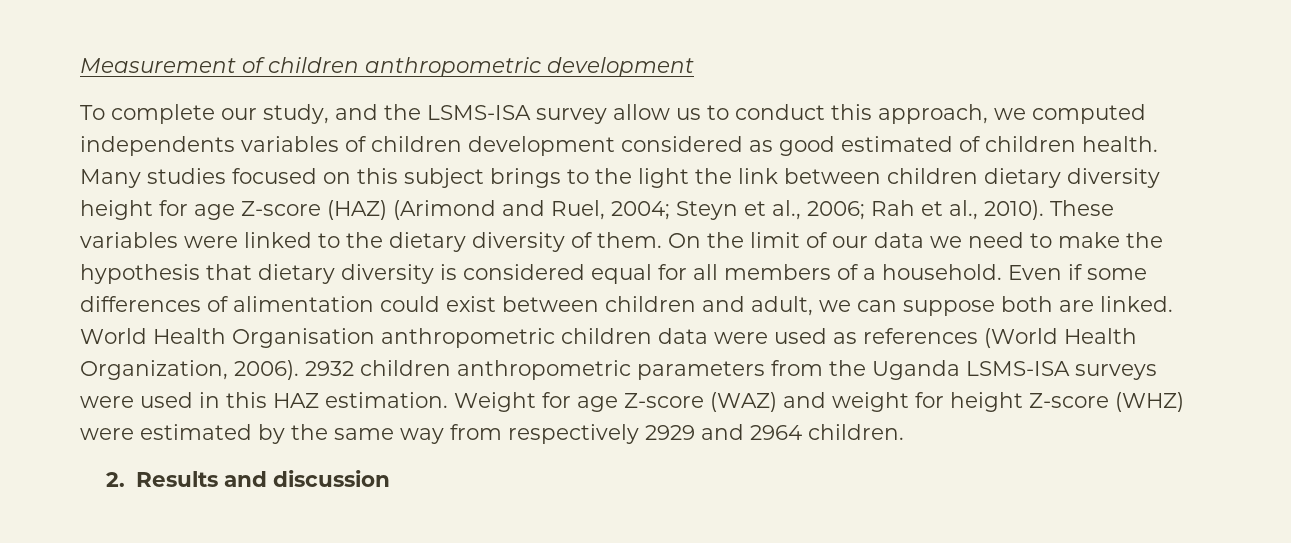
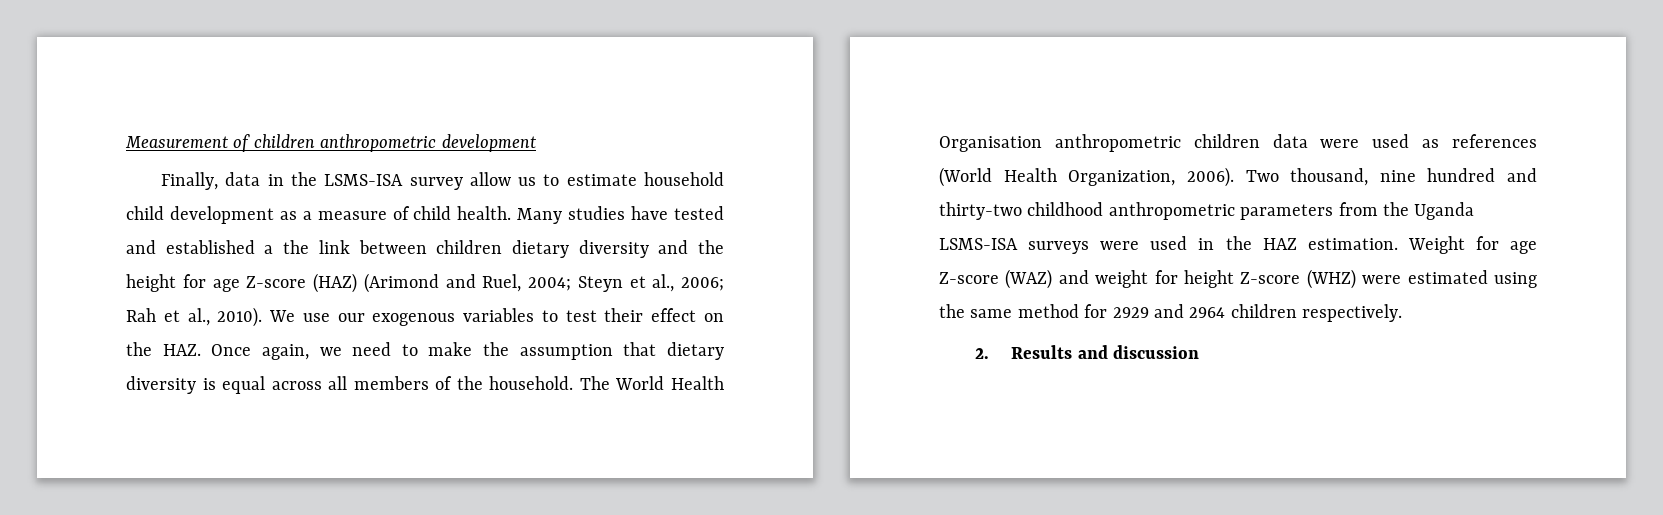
[80,104,378,124] To complete our study, and -> [161,172,284,190] Finally, data in
[735,104,1146,124] [80,136,1158,156] [80,168,689,188] conduct this approach, we computed independents variables of children development considered as good estimated of children health. Many studies focused on this subject brings to the light -> [566,172,724,186] [126,206,725,224] [126,240,274,254] estimate household child development as a measure of child health. Many studies have tested and established a
(1160, 178) none -> [658,240,724,254] and the
[1050,200,1114,216] [80,232,924,252] These variables were linked to the dietary diversity of them. On the limit of our data -> [269,308,724,326] [126,342,309,360] We use our exogenous variables to test their effect on the HAZ. Once again,
[80,264,200,284] hypothesis -> [519,344,613,360] assumption
[463,264,1147,284] [80,296,1173,316] considered equal for all members of a household. Even if some differences of alimentation could exist between children and adult, we can suppose both are linked. -> [222,376,610,394] equal across all members of the household. The
[305,360,451,376] 2932 children -> [1245,168,1537,186] [939,202,1104,220] Two thousand, nine hundred and thirty-two childhood
[226,392,267,408] this -> [1225,236,1252,250] the
[258,424,285,444] by -> [1494,272,1537,288] using
[400,424,639,444] way from respectively -> [1017,304,1108,318] method for
[808,424,904,440] children. -> [1230,304,1403,322] children respectively.

